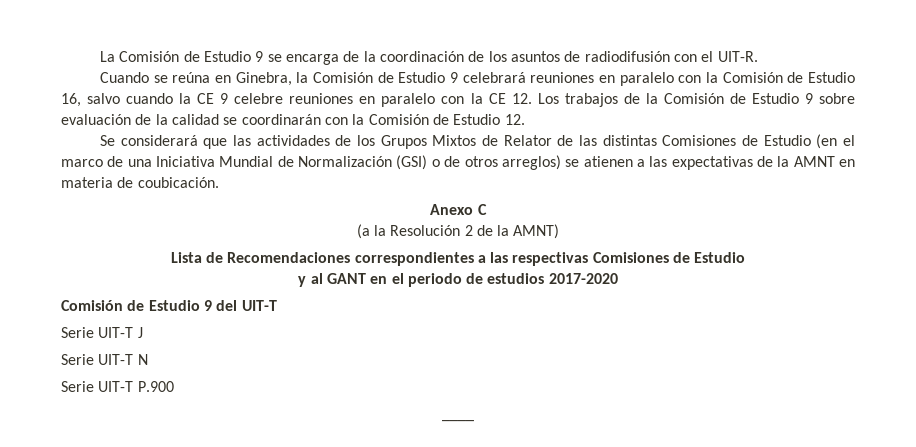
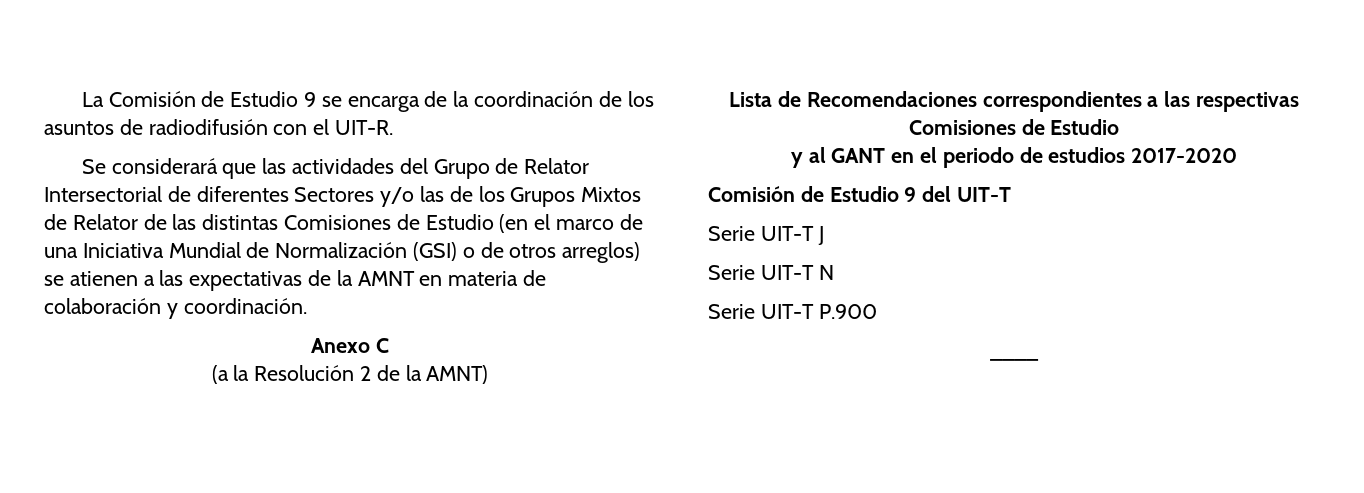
[100,72,856,86] [61,93,855,107] [61,114,525,125] // Cuando se reúna en Ginebra, la Comisión de Estudio 9 celebrará reuniones en paralelo con la Comisión de Estudio 16, salvo cuando la CE 9 celebre reuniones en paralelo con la CE 12. Los trabajos de la Comisión de Estudio 9 sobre evaluación de la calidad se coordinarán con la Comisión de Estudio 12. -> (394, 127) none
(330, 140) none -> [399,158,590,179] [44,186,444,207] del Grupo de Relator Intersectorial de diferentes Sectores y/o las
[137,177,219,188] coubicación. -> [44,298,307,319] colaboración y coordinación.

